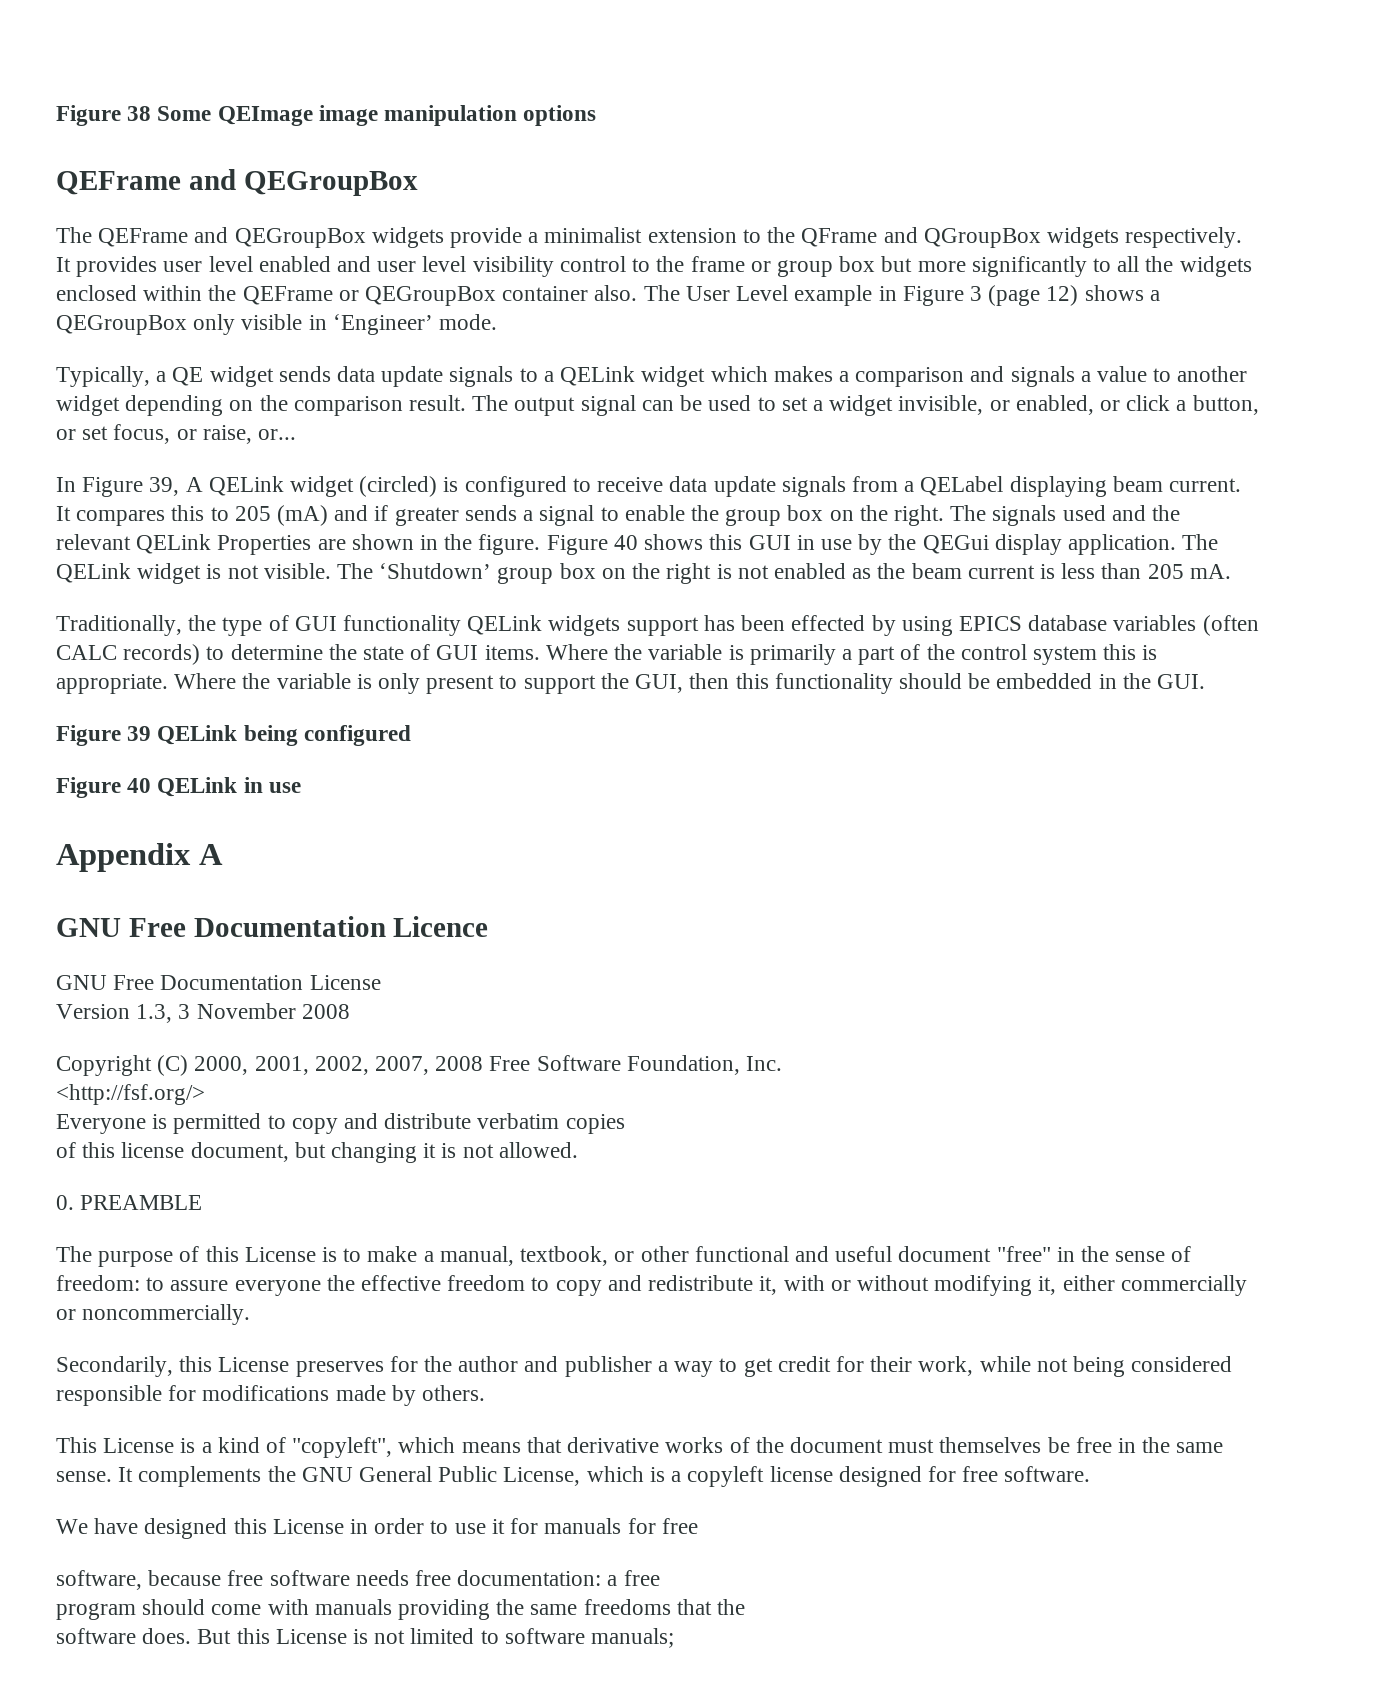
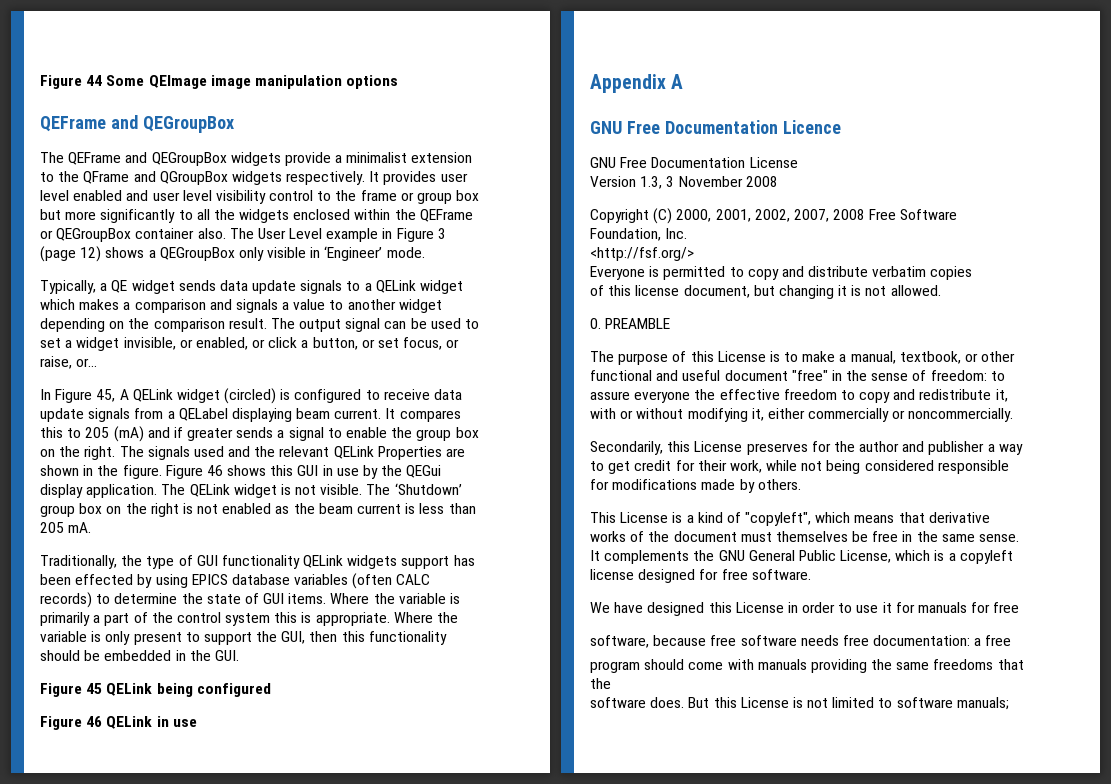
[56,105,152,126] Figure 38 -> [40,75,103,89] Figure 44
[149,477,180,496] 39, -> [96,389,116,402] 45,
[613,535,638,550] 40 -> [206,465,223,476] 46
[127,726,152,741] 39 -> [86,683,103,694] 45
[127,778,152,793] 40 -> [86,716,103,727] 46

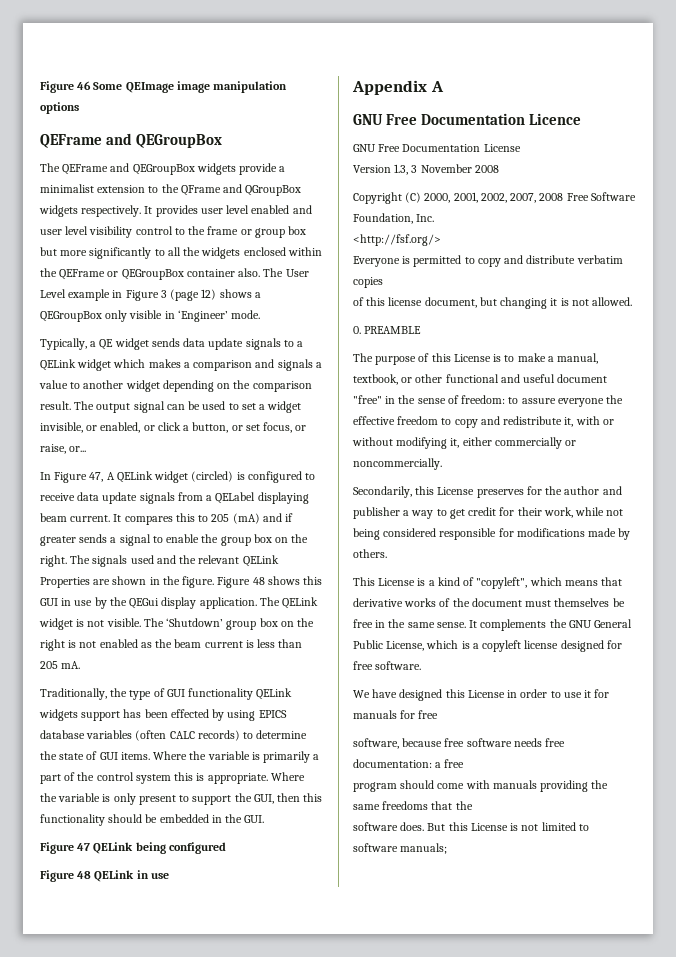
[40,75,103,89] Figure 44 -> [40,81,92,93] Figure 46
[96,389,116,402] 45, -> [89,472,104,482] 47,
[206,465,223,476] 46 -> [252,577,265,585] 48
[86,683,103,694] 45 -> [77,843,91,851] 47
[86,716,103,727] 46 -> [77,871,92,879] 48

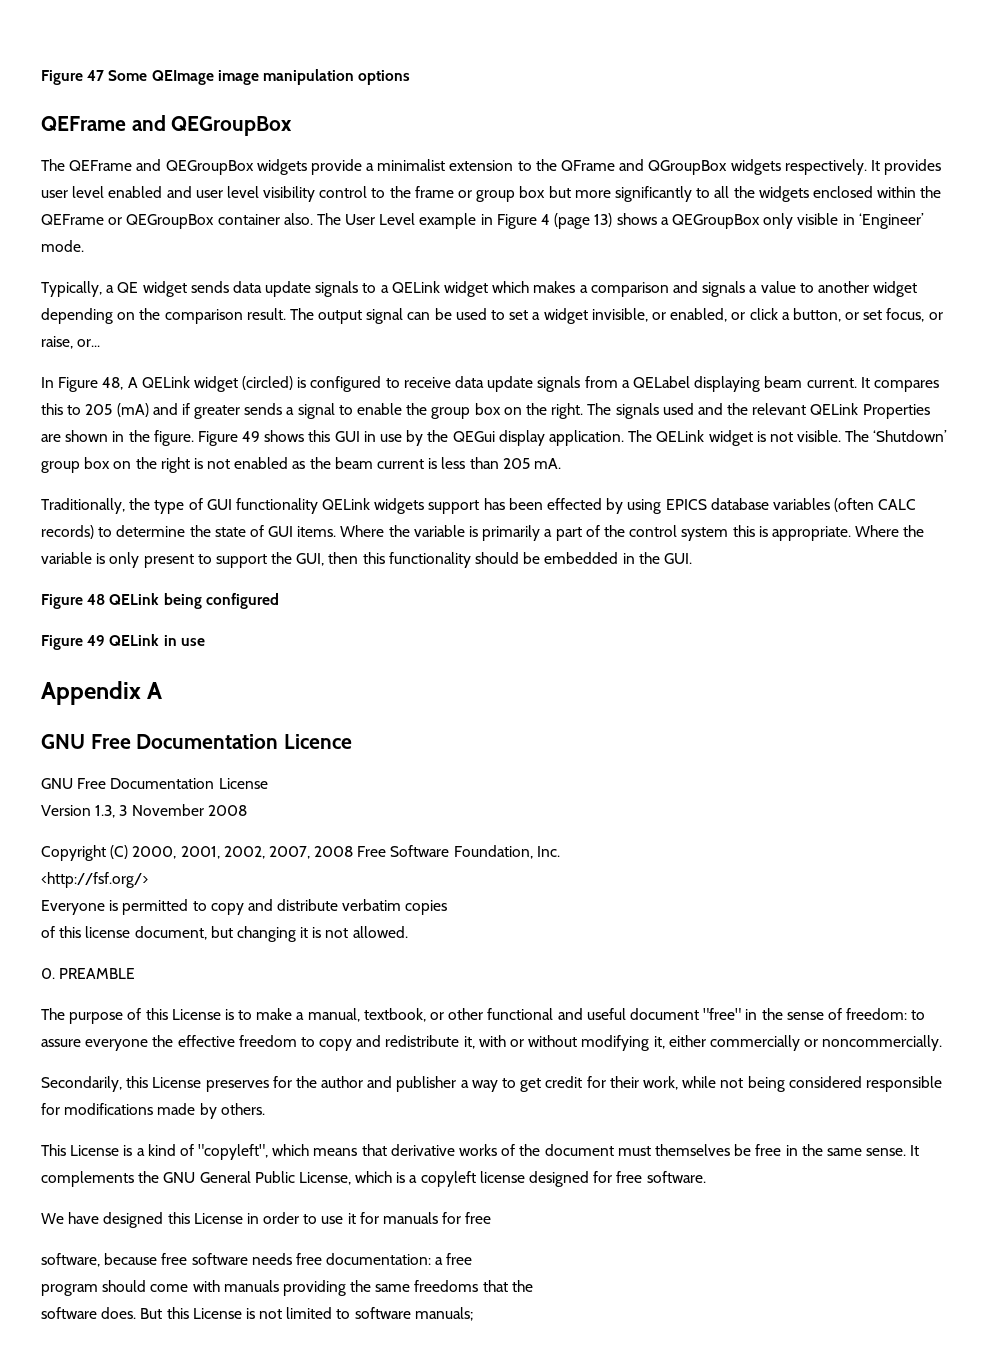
[40,81,92,93] Figure 46 -> [41,70,105,85] Figure 47
[160,289,217,301] 3 (page 12) -> [541,213,613,229] 4 (page 13)
[89,472,104,482] 47, -> [102,377,124,390] 48,
[252,577,265,585] 48 -> [242,431,261,442] 49
[77,843,91,851] 47 -> [87,594,106,605] 48
[77,871,92,879] 48 -> [87,635,106,646] 49

